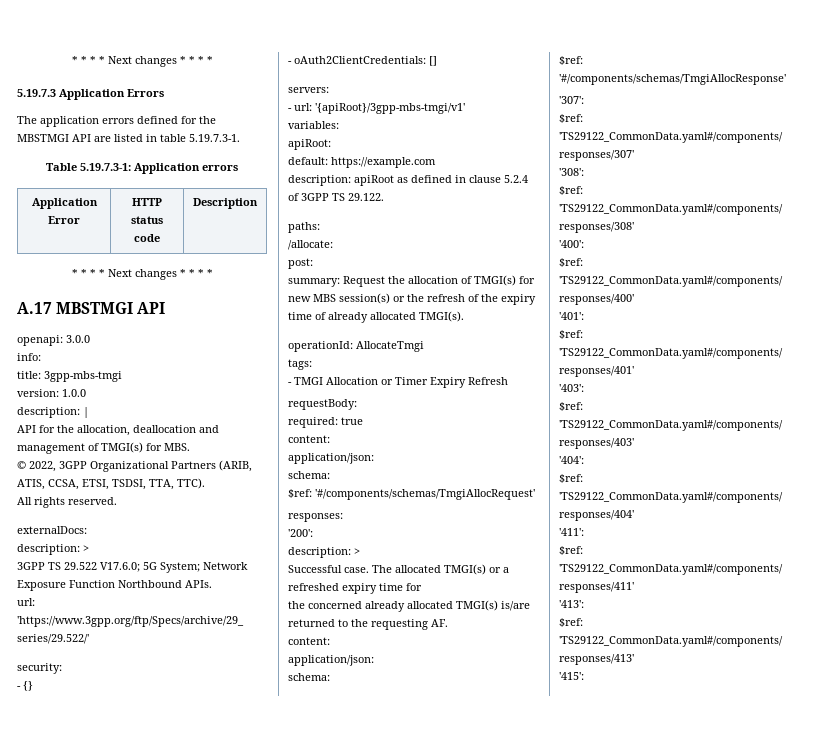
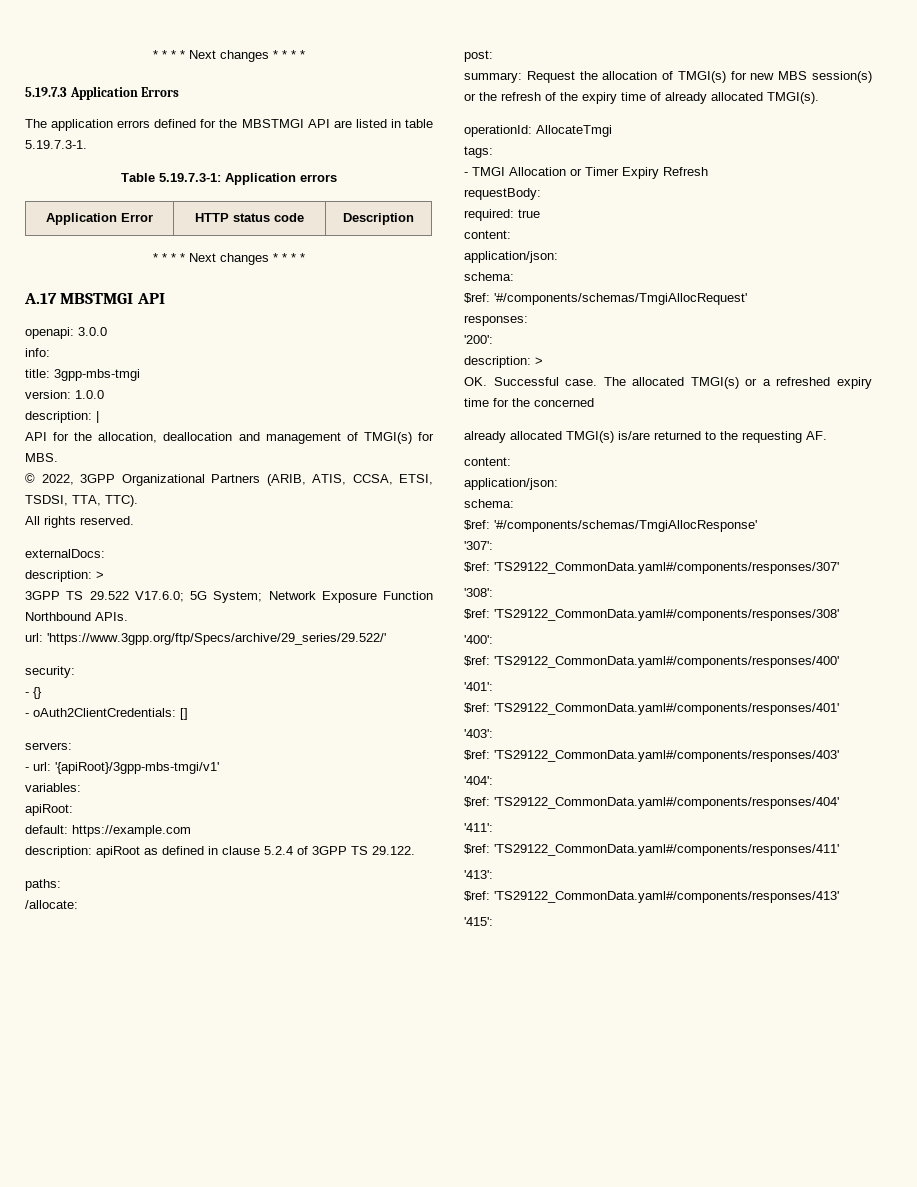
(360, 551) none -> [464,377,487,386] OK.
(422, 587) // -> (509, 402) none
(362, 605) none -> (594, 402) //

